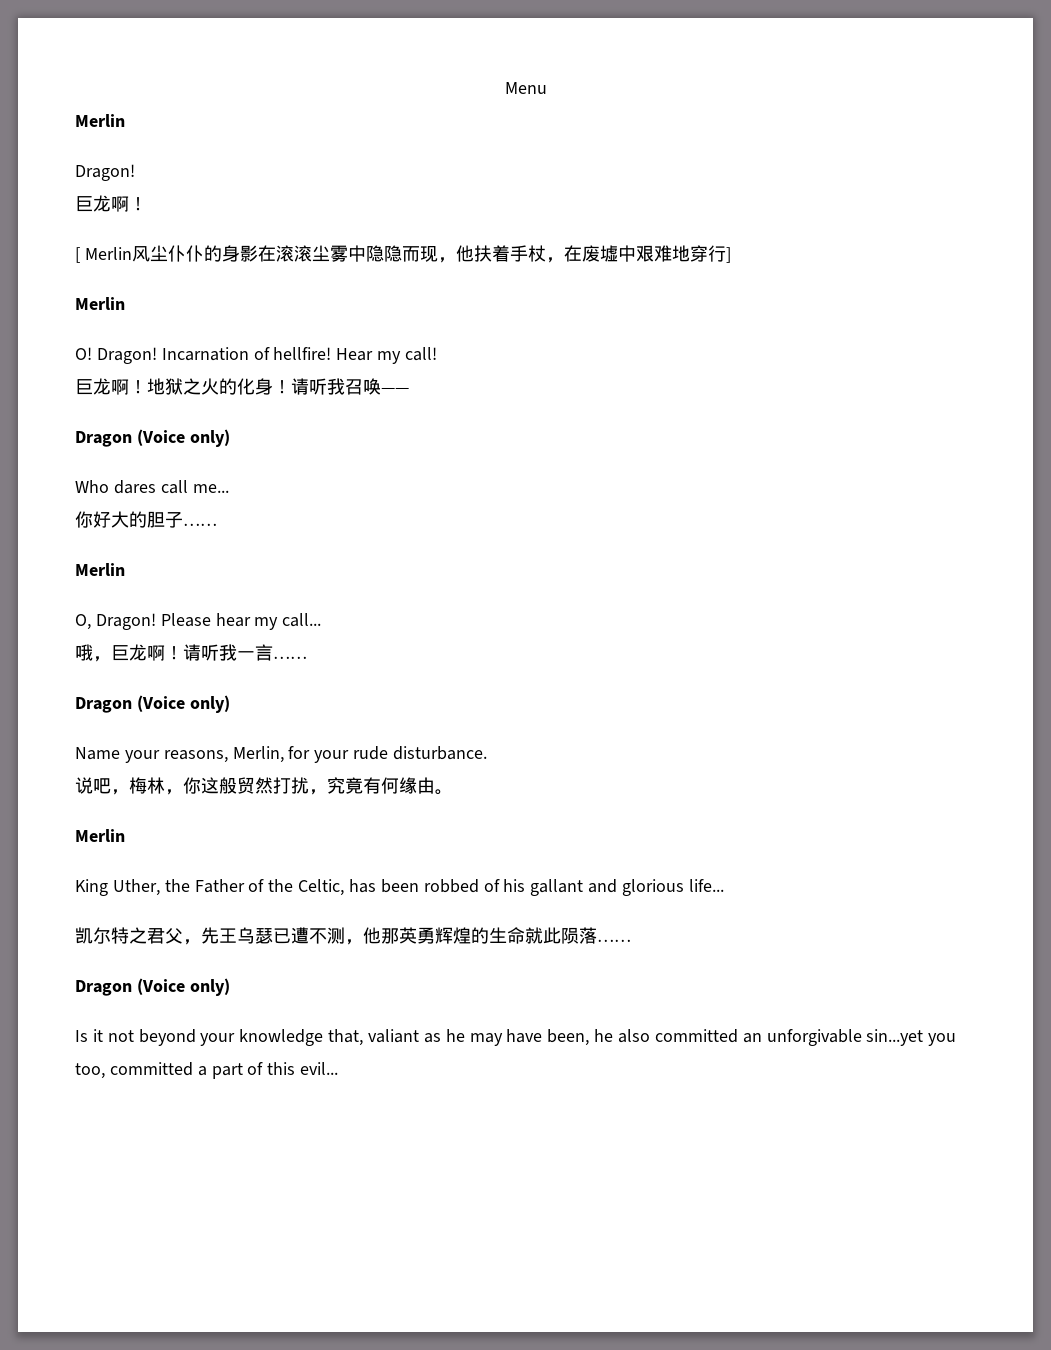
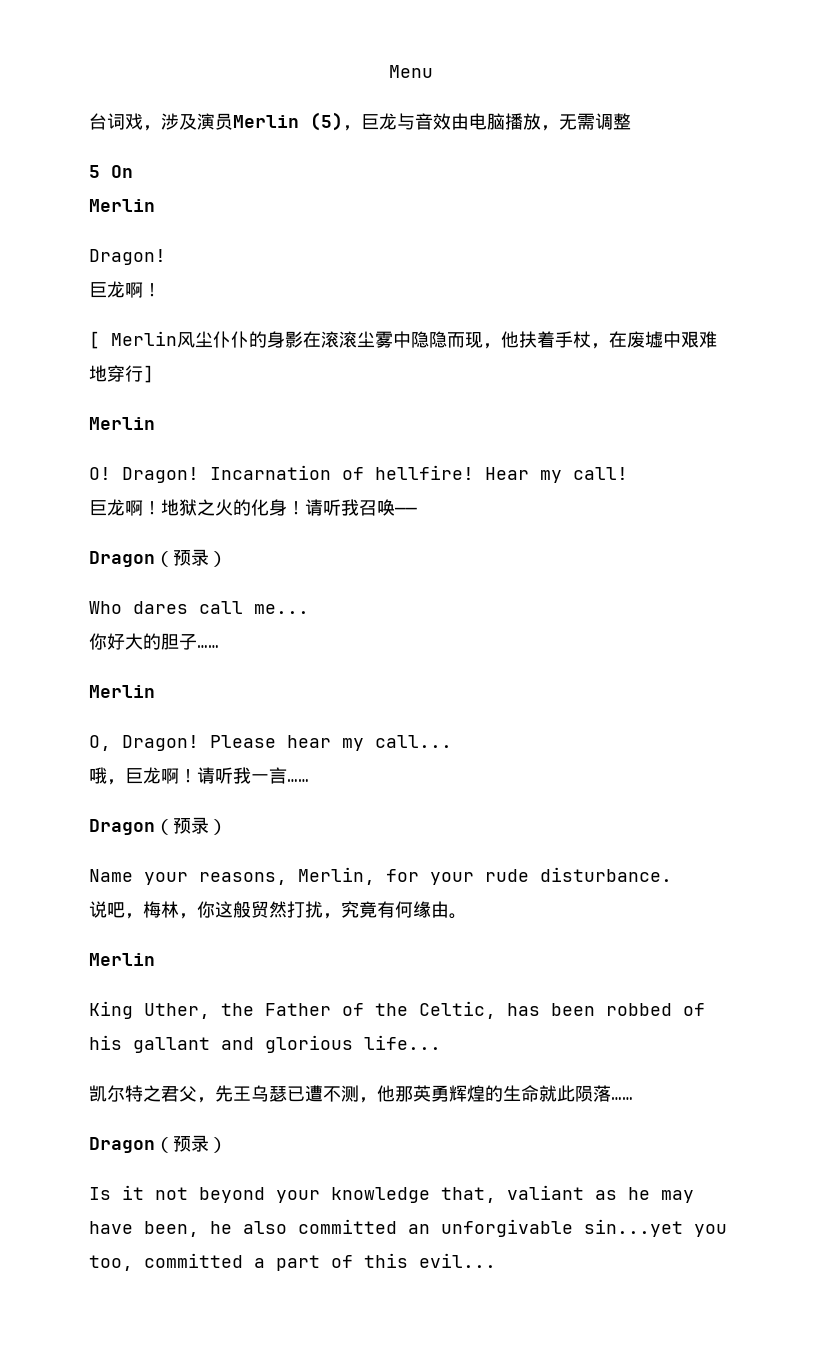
(547, 88) none -> [89,112,631,131] [89,165,133,178] // 台词戏，涉及演员Merlin (5)，巨龙与音效由电脑播放，无需调整 // 5 On
[136,429,230,447] (Voice only) -> [155,549,227,567] （预录）
[136,695,230,713] (Voice only) -> [155,817,227,835] （预录）
[136,978,230,996] (Voice only) -> [155,1135,227,1153] （预录）

